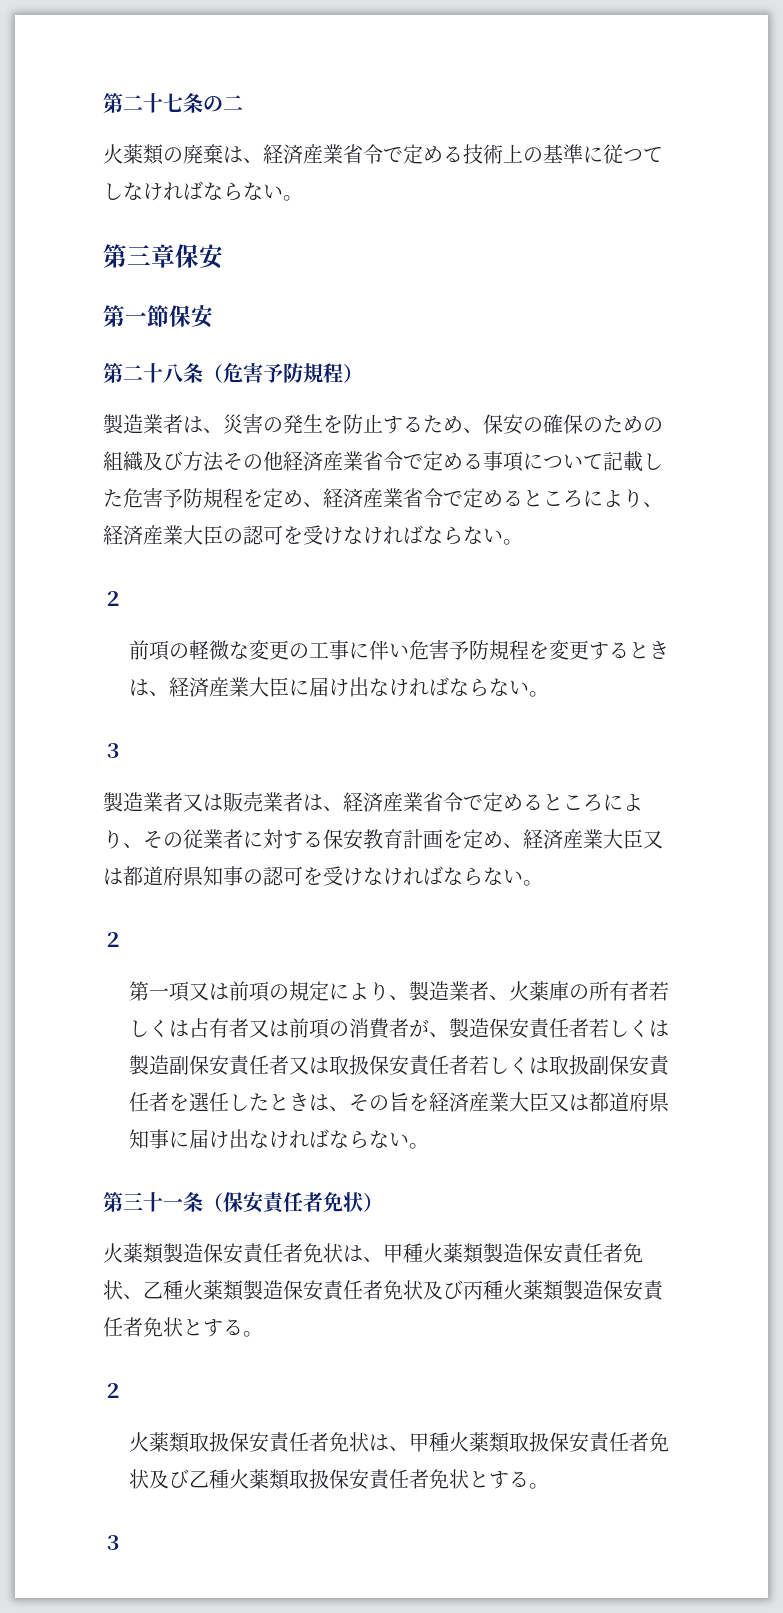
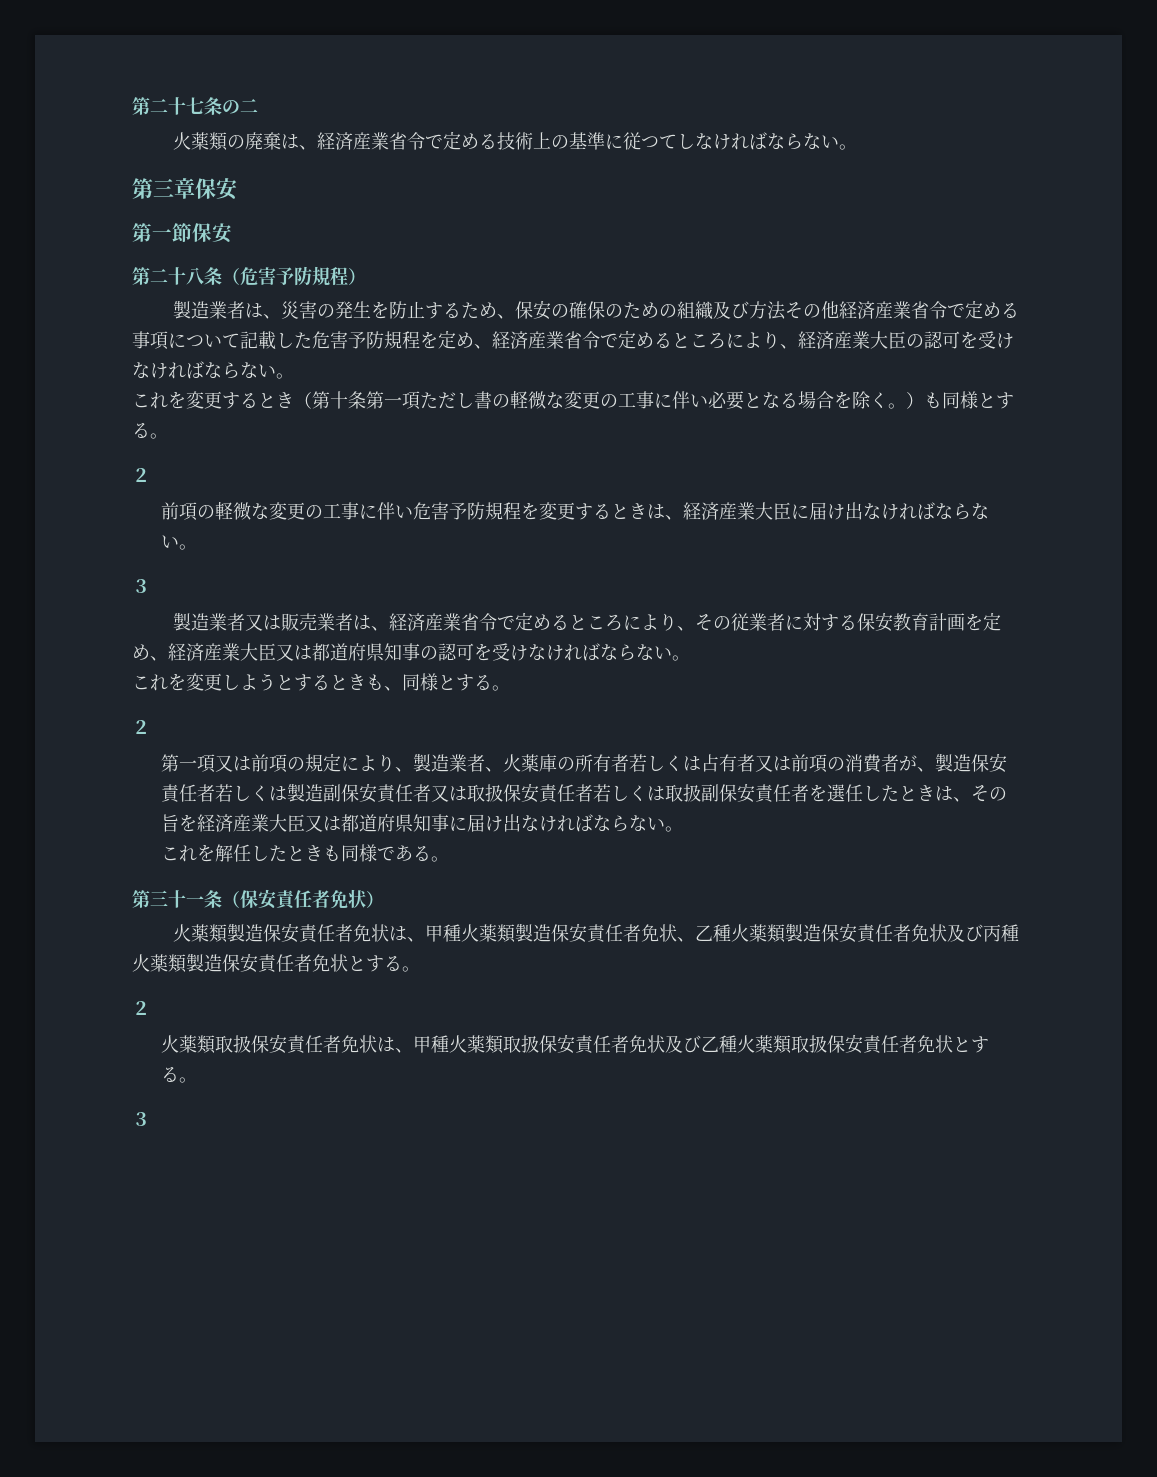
(523, 542) none -> [132,390,1014,410] [132,423,168,439] // これを変更するとき（第十条第一項ただし書の軽微な変更の工事に伴い必要となる場合を除く。）も同様とする。
(543, 883) none -> [132,673,510,691] // これを変更しようとするときも、同様とする。
(429, 1146) none -> [161,844,450,862] // これを解任したときも同様である。

